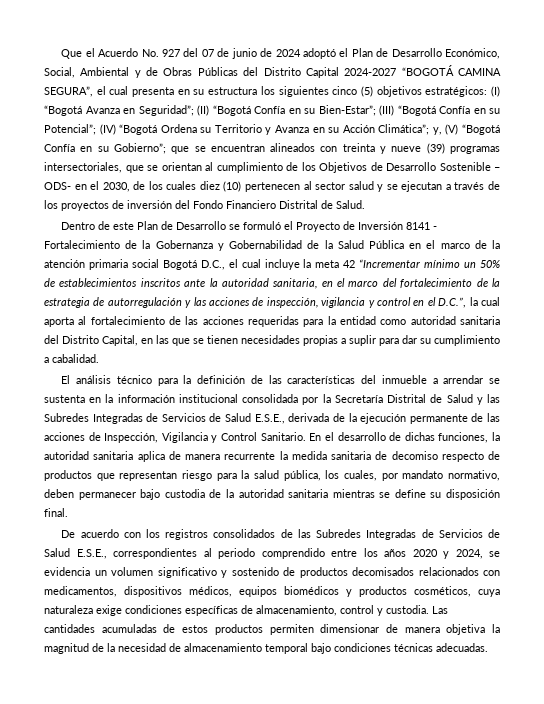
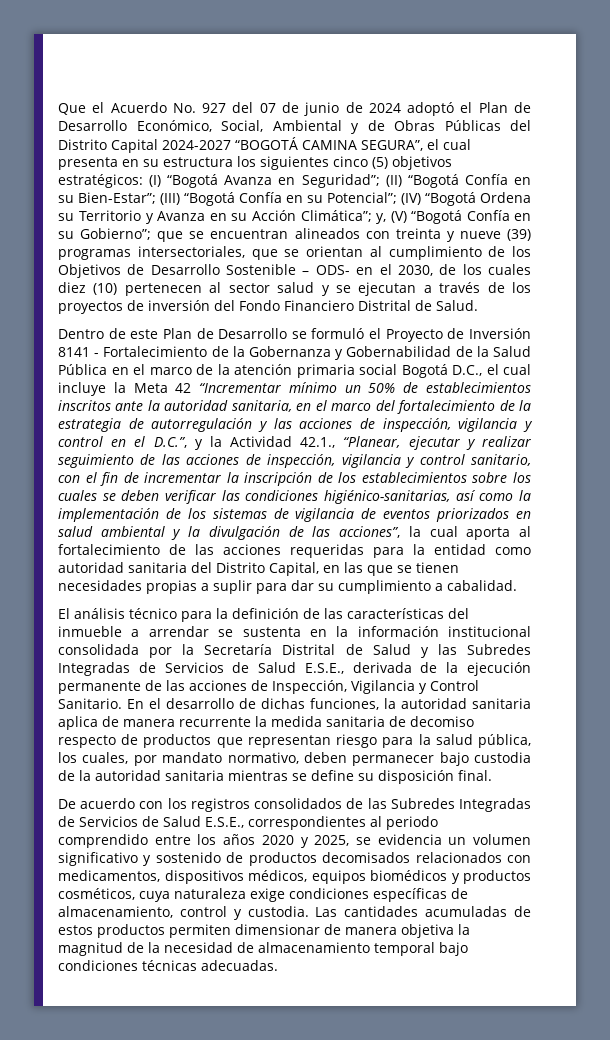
[315,260,340,268] meta -> [133,383,168,393] Meta
(467, 302) none -> [194,436,531,450] [58,454,532,468] [58,472,531,486] [58,490,531,504] [58,508,532,522] [58,526,401,540] y la Actividad 42.1., “Planear, ejecutar y realizar seguimiento de las acciones de inspección, vigilancia y control sanitario, con el fin de incrementar la inscripción de los establecimientos sobre los cuales se deben verificar las condiciones higiénico-sanitarias, así como la implementación de los sistemas de vigilancia de eventos priorizados en salud ambiental y la divulgación de las acciones”,
[455,549,483,559] 2024, -> [314,835,350,846] 2025,

